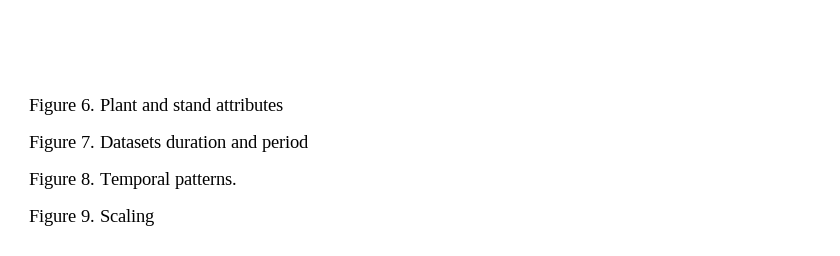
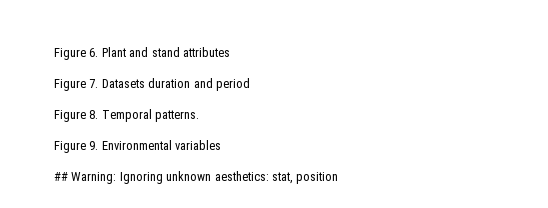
[100,209,154,226] Scaling -> [101,140,222,150] [54,171,339,184] Environmental variables // ## Warning: Ignoring unknown aesthetics: stat, position

